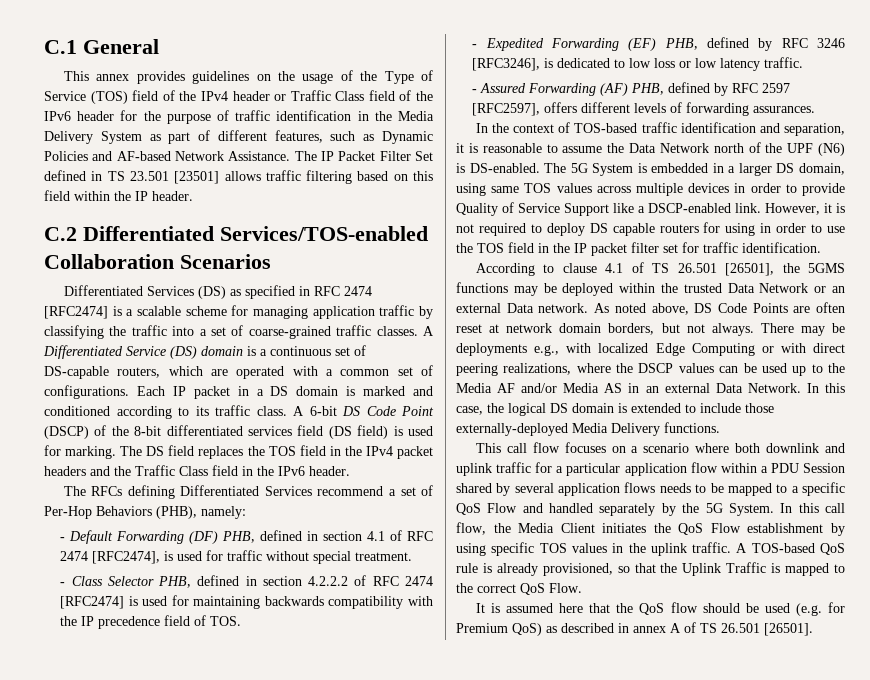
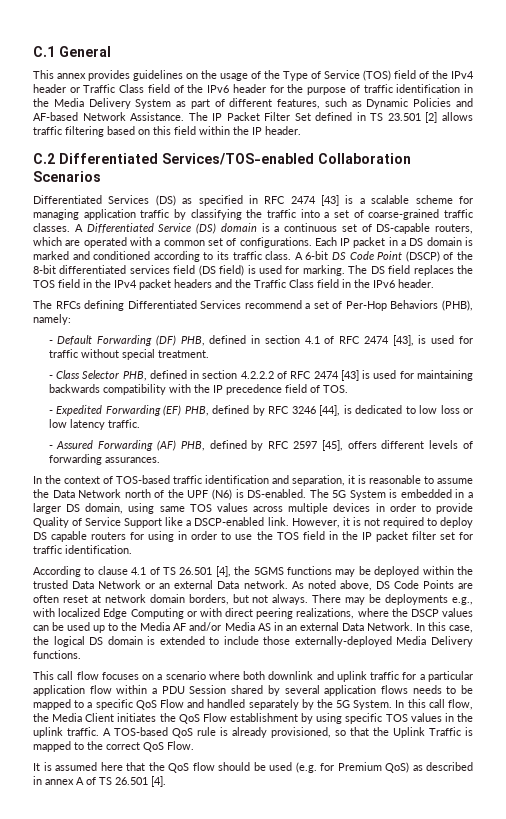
[174,171,220,184] [23501] -> [425,112,438,123] [2]
[44,306,108,319] [RFC2474] -> [321,195,340,206] [43]
[92,551,161,564] [RFC2474], -> [392,335,414,346] [43],
[60,596,125,609] [RFC2474] -> [340,370,359,381] [43]
[472,58,541,71] [RFC3246], -> [319,405,341,416] [44],
[472,103,541,116] [RFC2597], -> [321,440,343,451] [45],
[725,263,775,276] [26501], -> [215,566,231,577] [4],
[764,623,813,636] [26501]. -> [151,776,166,787] [4].

